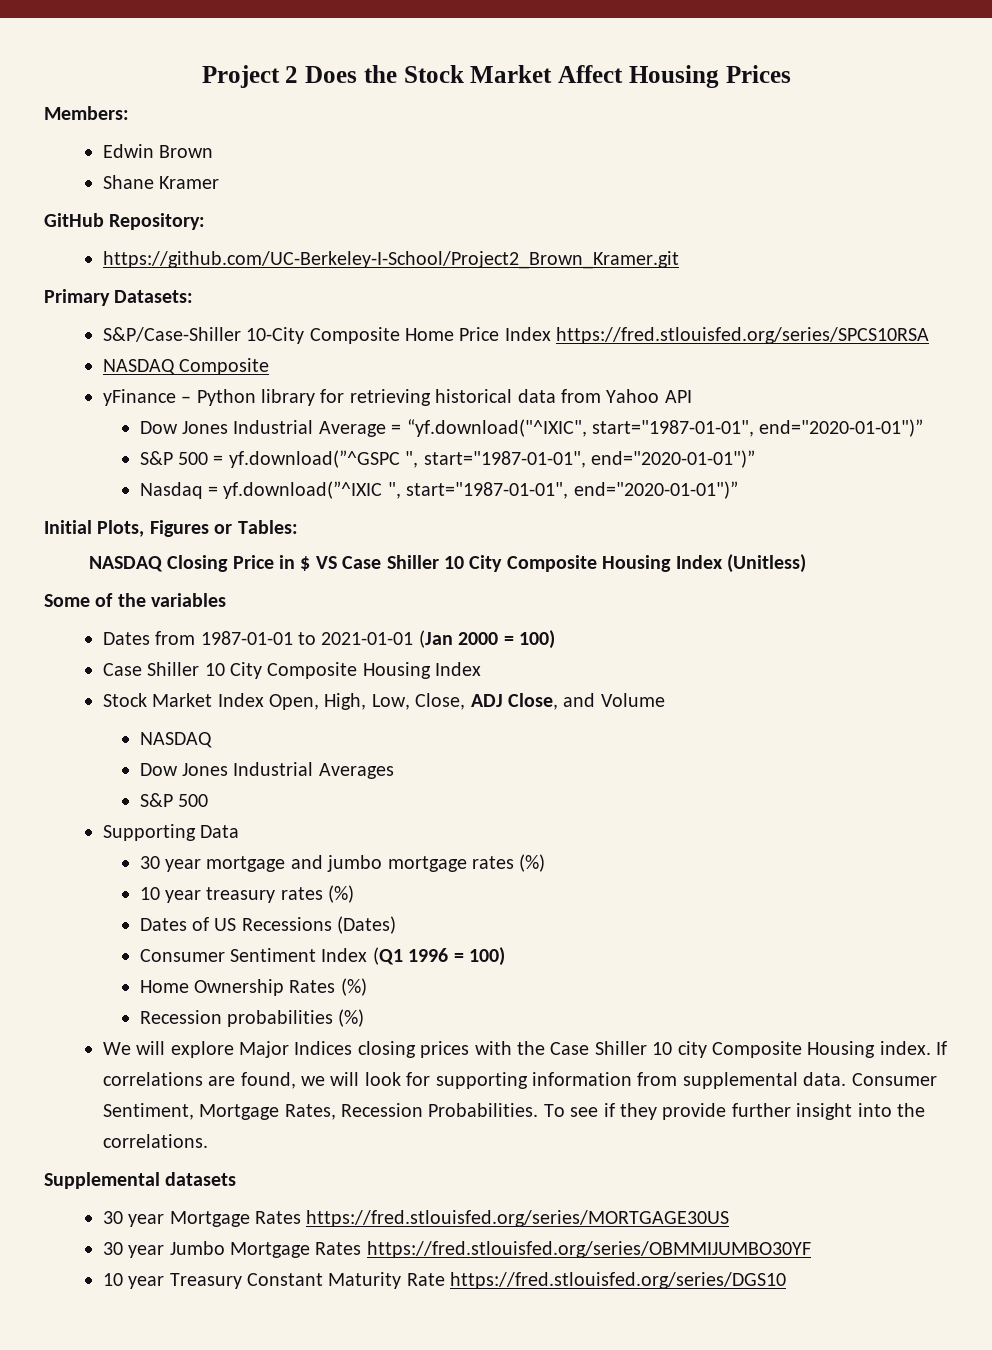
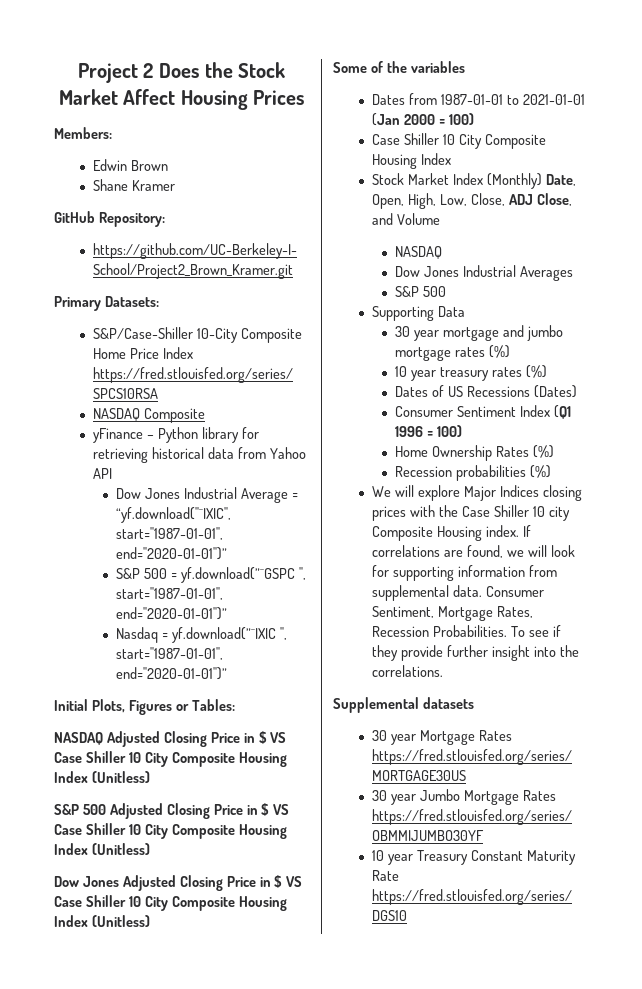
(163, 564) none -> [106,731,287,747] [54,751,287,767] [54,771,150,783] [54,803,290,819] [54,823,287,839] [54,843,150,855] [54,875,176,891] Adjusted Closing Price in $ VS Case Shiller 10 City Composite Housing Index (Unitless) // S&P 500 Adjusted Closing Price in $ VS Case Shiller 10 City Composite Housing Index (Unitless) // Dow Jones Adjusted
(264, 700) none -> [486,173,576,189] (Monthly) Date,

